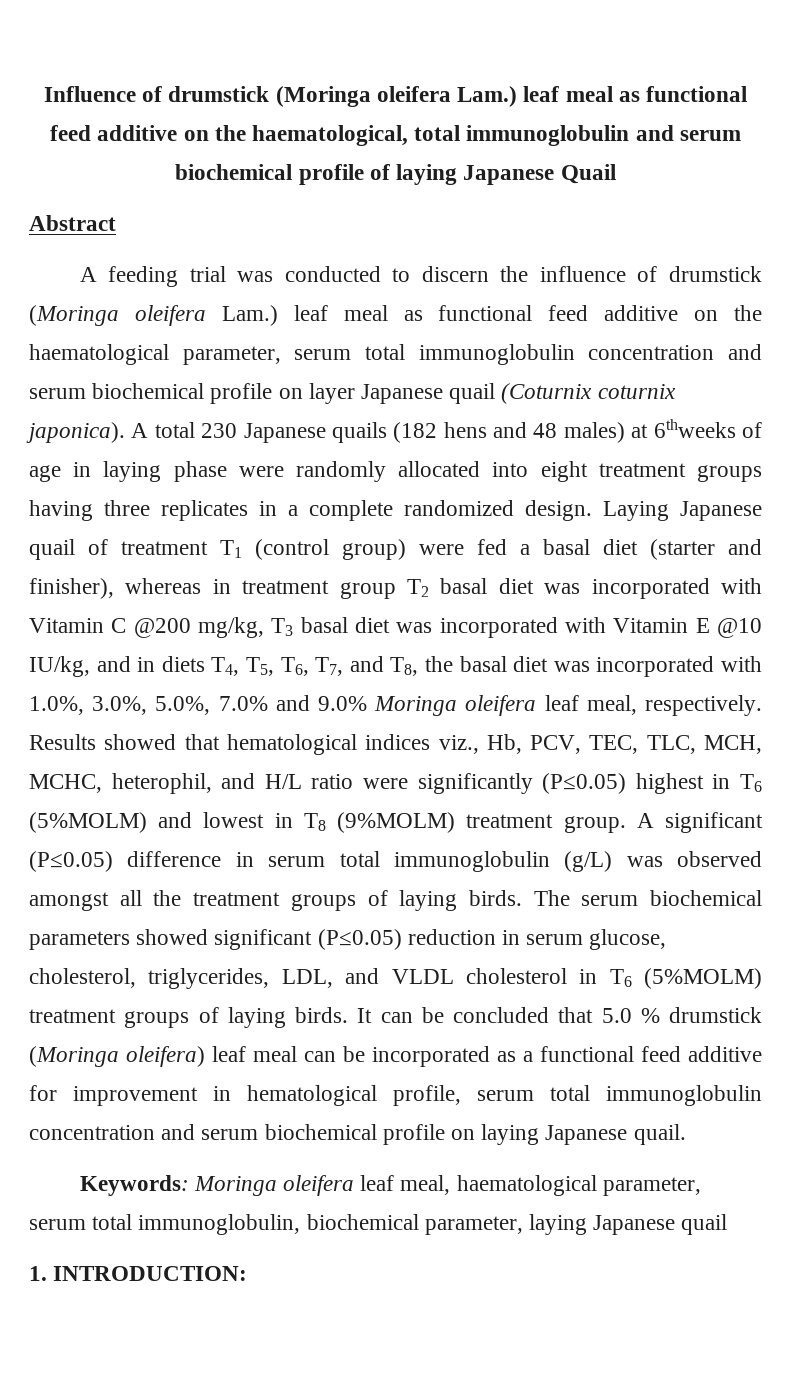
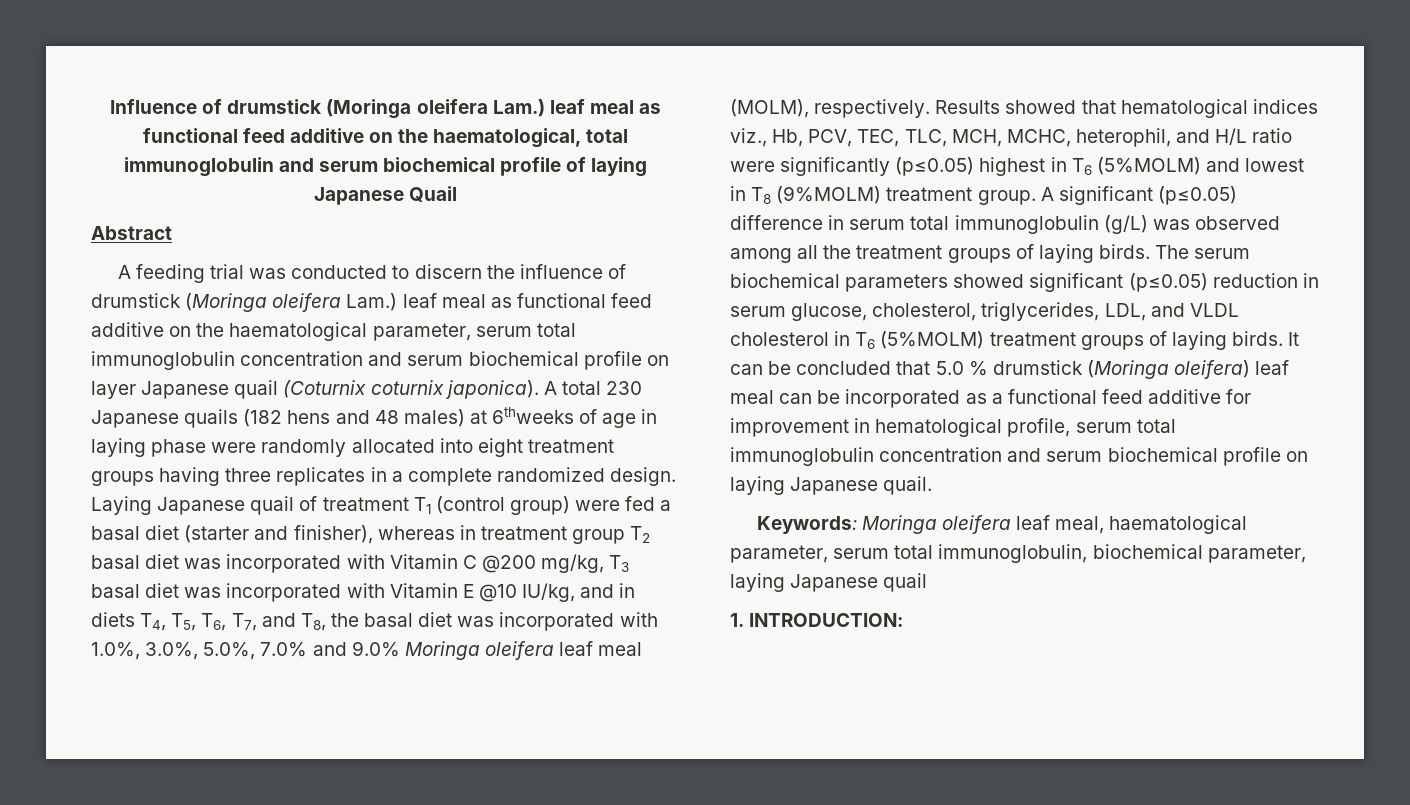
[586,695,637,715] meal, -> [598,642,643,656] [730,99,809,118] meal (MOLM),
[542,773,627,794] (P≤0.05) -> [895,157,975,176] (p≤0.05)
[29,851,113,872] (P≤0.05) -> [1157,186,1237,205] (p≤0.05)
[29,892,109,911] amongst -> [730,248,792,263] among
[317,929,402,950] (P≤0.05) -> [1128,273,1208,292] (p≤0.05)

